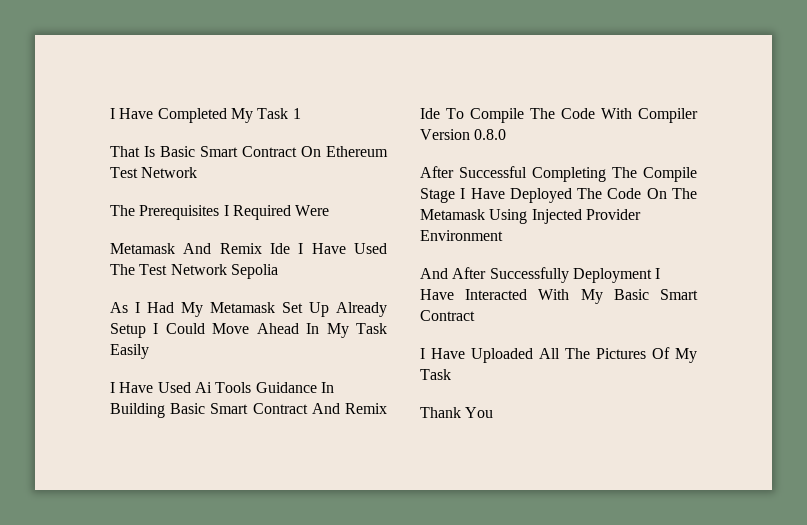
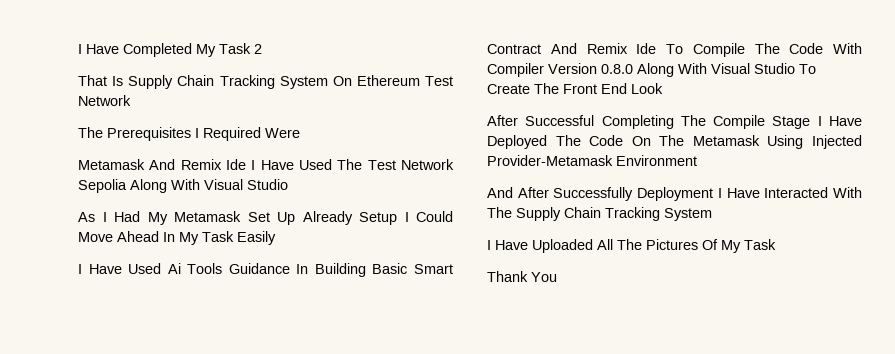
[292,108,301,119] 1 -> [254,44,262,54] 2
[160,146,297,157] Basic Smart Contract -> [128,75,328,89] Supply Chain Tracking System
(278, 271) none -> [130,179,288,193] Along With Visual Studio
(507, 134) none -> [637,63,816,77] [487,83,663,94] Along With Visual Studio To Create The Front End Look
[585,209,641,220] Provider -> [487,155,613,166] Provider-Metamask
[580,289,698,304] [420,310,475,321] My Basic Smart Contract -> [487,207,712,221] The Supply Chain Tracking System

